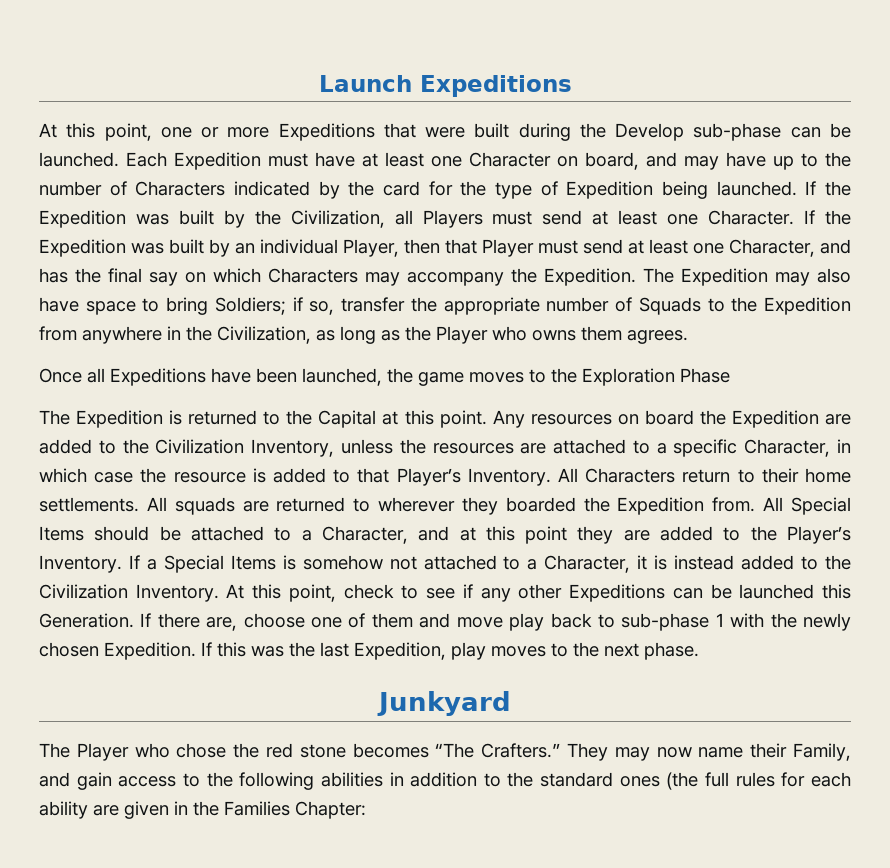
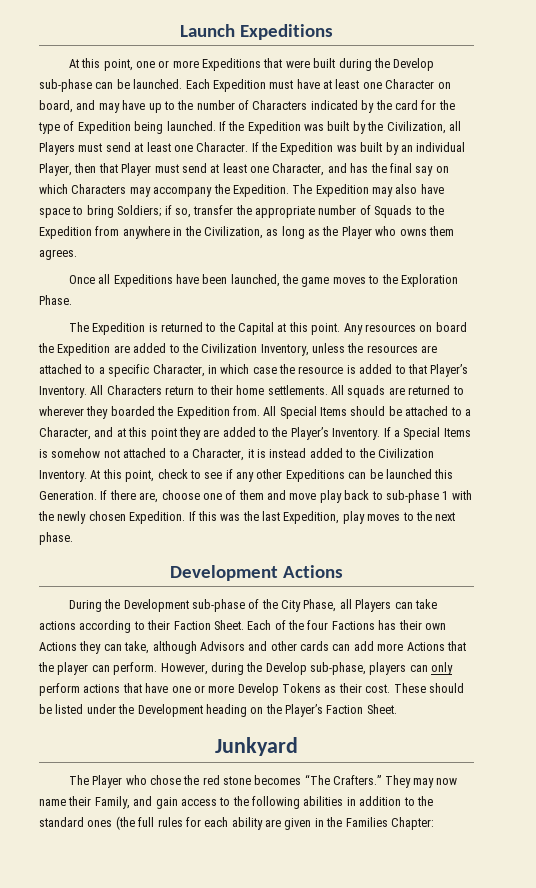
[680,368,730,383] Phase -> [39,295,72,305] Phase.
(699, 651) none -> [170,565,343,581] [68,599,437,612] [39,620,446,633] [39,641,466,654] [38,662,454,675] [39,683,464,696] [39,704,397,717] // Development Actions // During the Development sub-phase of the City Phase, all Players can take actions according to their Faction Sheet. Each of the four Factions has their own Actions they can take, although Advisors and other cards can add more Actions that the player can perform. However, during the Develop sub-phase, players can only perform actions that have one or more Develop Tokens as their cost. These should be listed under the Development heading on the Player’s Faction Sheet.

